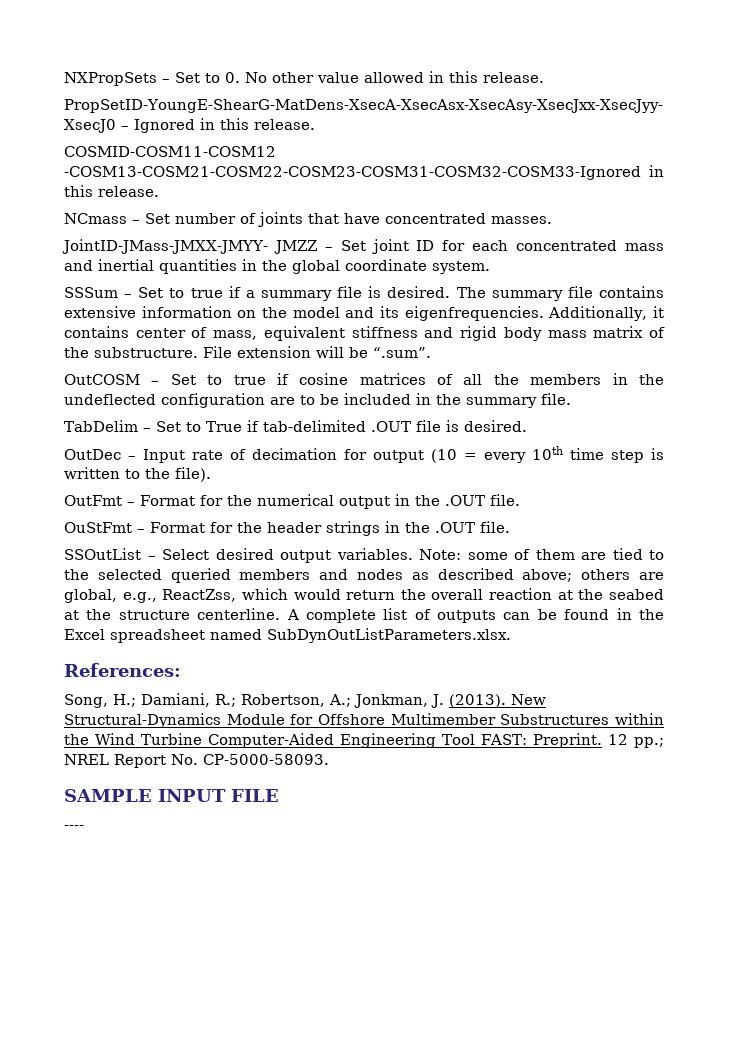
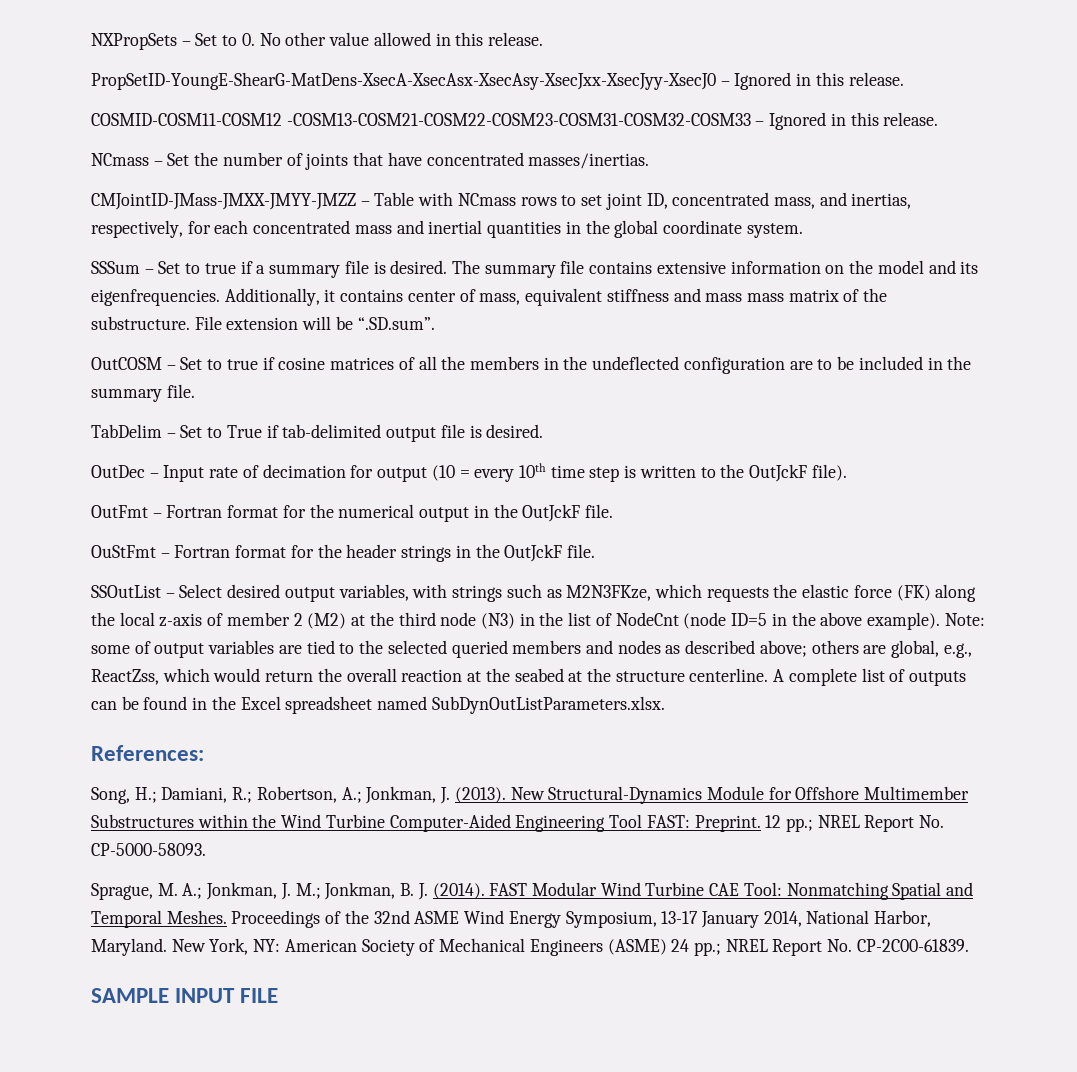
[64,166,641,180] -COSM13-COSM21-COSM22-COSM23-COSM31-COSM32-COSM33-Ignored -> [286,112,827,130] -COSM13-COSM21-COSM22-COSM23-COSM31-COSM32-COSM33 – Ignored
(170, 218) none -> [194,152,219,166] the
[491,216,552,224] [62,239,435,254] masses. // JointID-JMass-JMXX-JMYY- JMZZ – Set joint ID -> [528,153,650,169] [91,192,912,210] [91,220,183,238] masses/inertias. // CMJointID-JMass-JMXX-JMYY-JMZZ – Table with NCmass rows to set joint ID, concentrated mass, and inertias, respectively,
[460,326,542,341] rigid body -> [705,293,743,302] mass
[373,347,431,358] “.sum”. -> [357,317,435,330] “.SD.sum”.
[370,421,411,432] .OUT -> [386,427,437,442] output
(170, 473) none -> [749,464,808,482] OutJckF
[140,495,195,506] Format -> [166,505,279,518] Fortran format
[445,495,485,506] .OUT -> [522,504,581,522] OutJckF
[150,522,205,533] Format -> [174,545,287,558] Fortran format
[435,522,475,533] .OUT -> [504,544,563,562] OutJckF
[336,548,413,560] variables. -> [338,584,977,602] [91,612,940,630] variables, with strings such as M2N3FKze, which requests the elastic force (FK) along the local z-axis of member 2 (M2) at the third node (N3) in the list of NodeCnt (node ID=5 in the above example).
[535,549,575,560] them -> [154,640,275,658] output variables
(329, 759) none -> [91,882,974,900] [91,910,932,928] [91,938,969,956] // Sprague, M. A.; Jonkman, J. M.; Jonkman, B. J. (2014). FAST Modular Wind Turbine CAE Tool: Nonmatching Spatial and Temporal Meshes. Proceedings of the 32nd ASME Wind Energy Symposium, 13-17 January 2014, National Harbor, Maryland. New York, NY: American Society of Mechanical Engineers (ASME) 24 pp.; NREL Report No. CP-2C00-61839.
[64,825,84,830] // ---- -> (279, 995) none

